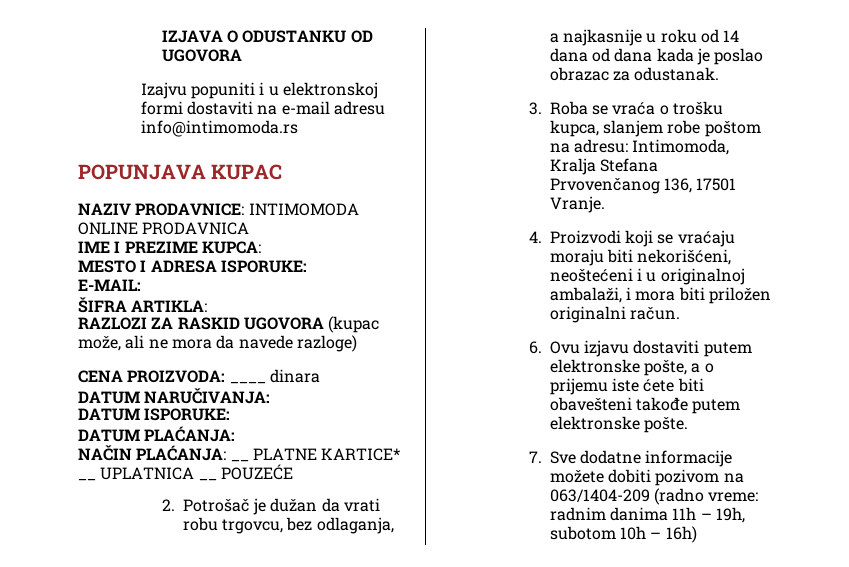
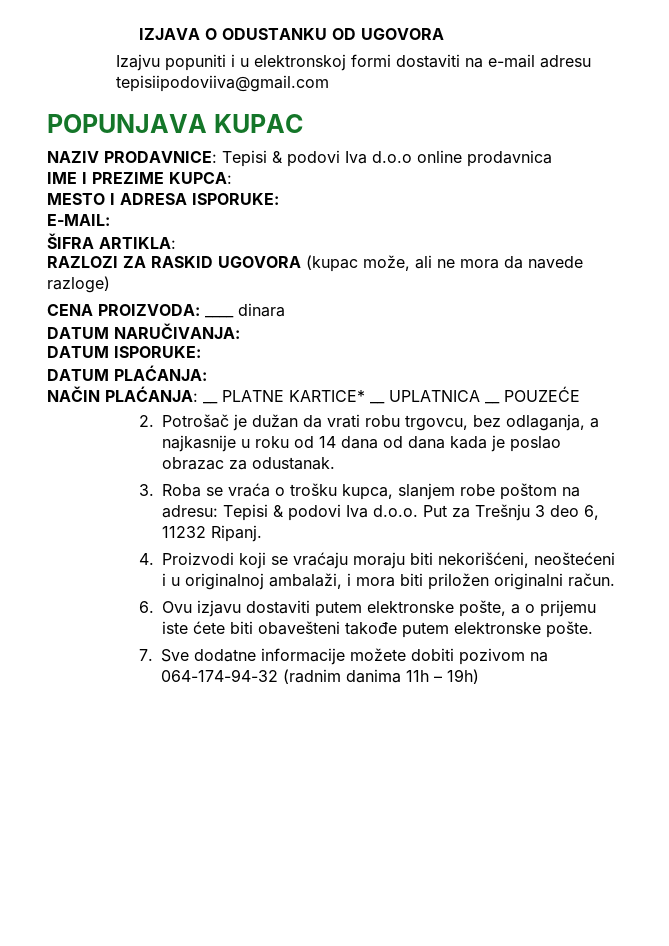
[140,120,298,137] info@intimomoda.rs -> [115,75,329,92] tepisiipodoviiva@gmail.com
[248,203,359,216] [78,222,250,235] INTIMOMODA ONLINE PRODAVNICA -> [222,150,552,167] Tepisi & podovi Iva d.o.o online prodavnica
[632,139,730,155] [549,158,659,175] [549,178,737,194] [549,196,605,213] Intimomoda, Kralja Stefana Prvovenčanog 136, 17501 Vranje. -> [222,504,599,521] [161,525,262,542] Tepisi & podovi Iva d.o.o. Put za Trešnju 3 deo 6, 11232 Ripanj.
[549,488,759,505] [549,507,745,523] [549,526,697,543] 063/1404-209 (radno vreme: radnim danima 11h – 19h, subotom 10h – 16h) -> [161,669,480,684] 064-174-94-32 (radnim danima 11h – 19h)

